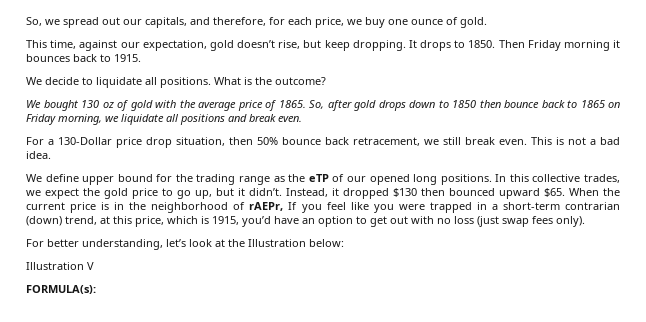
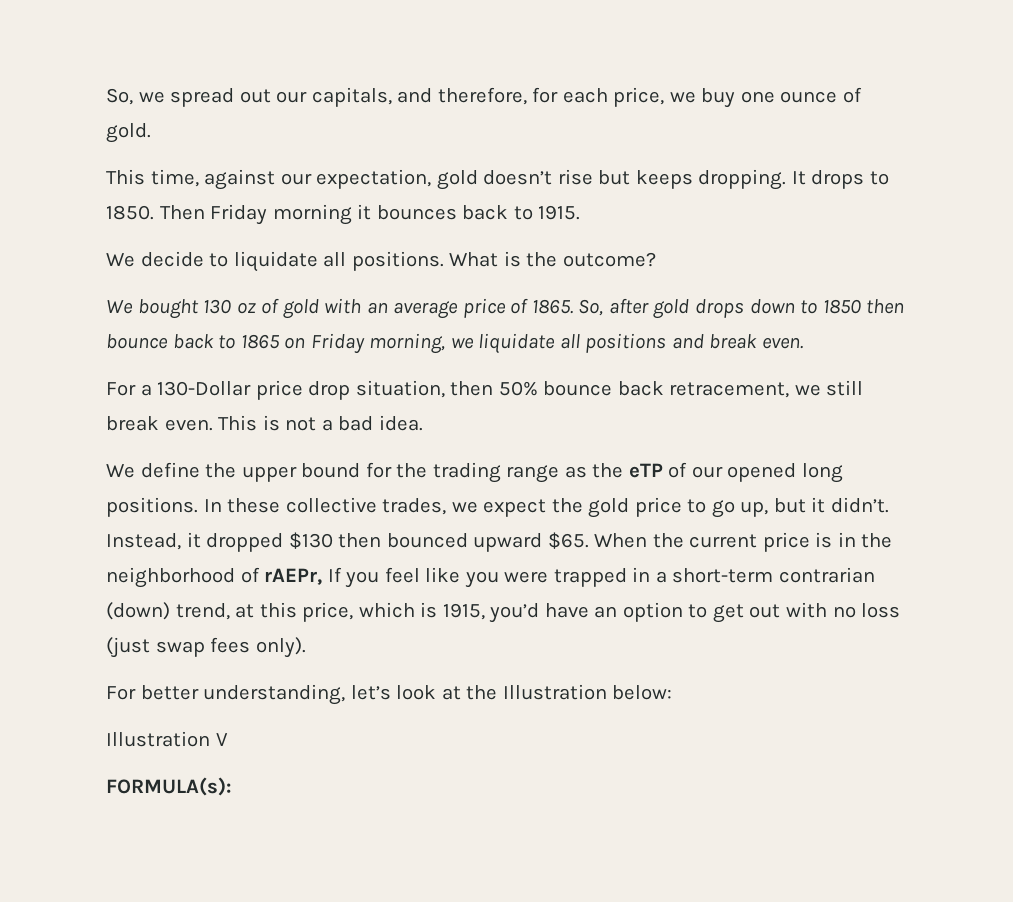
[278,40,350,51] rise, but keep -> [557,169,693,189] rise but keeps
[179,100,196,108] the -> [366,302,388,314] an
(79, 178) none -> [205,463,237,478] the
[509,174,529,182] this -> [227,498,281,513] these

